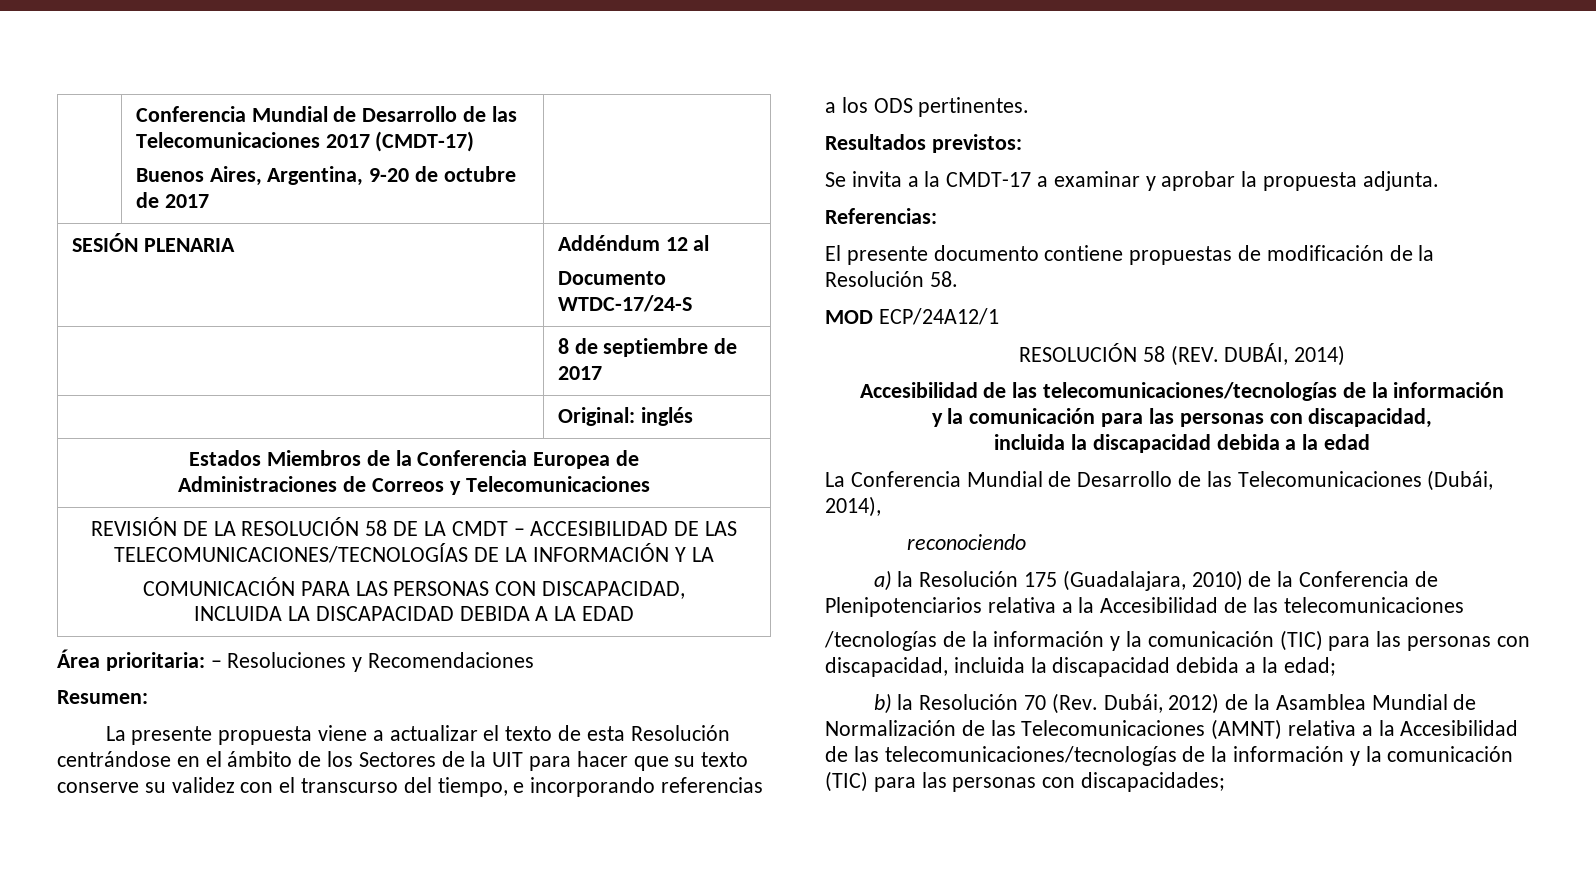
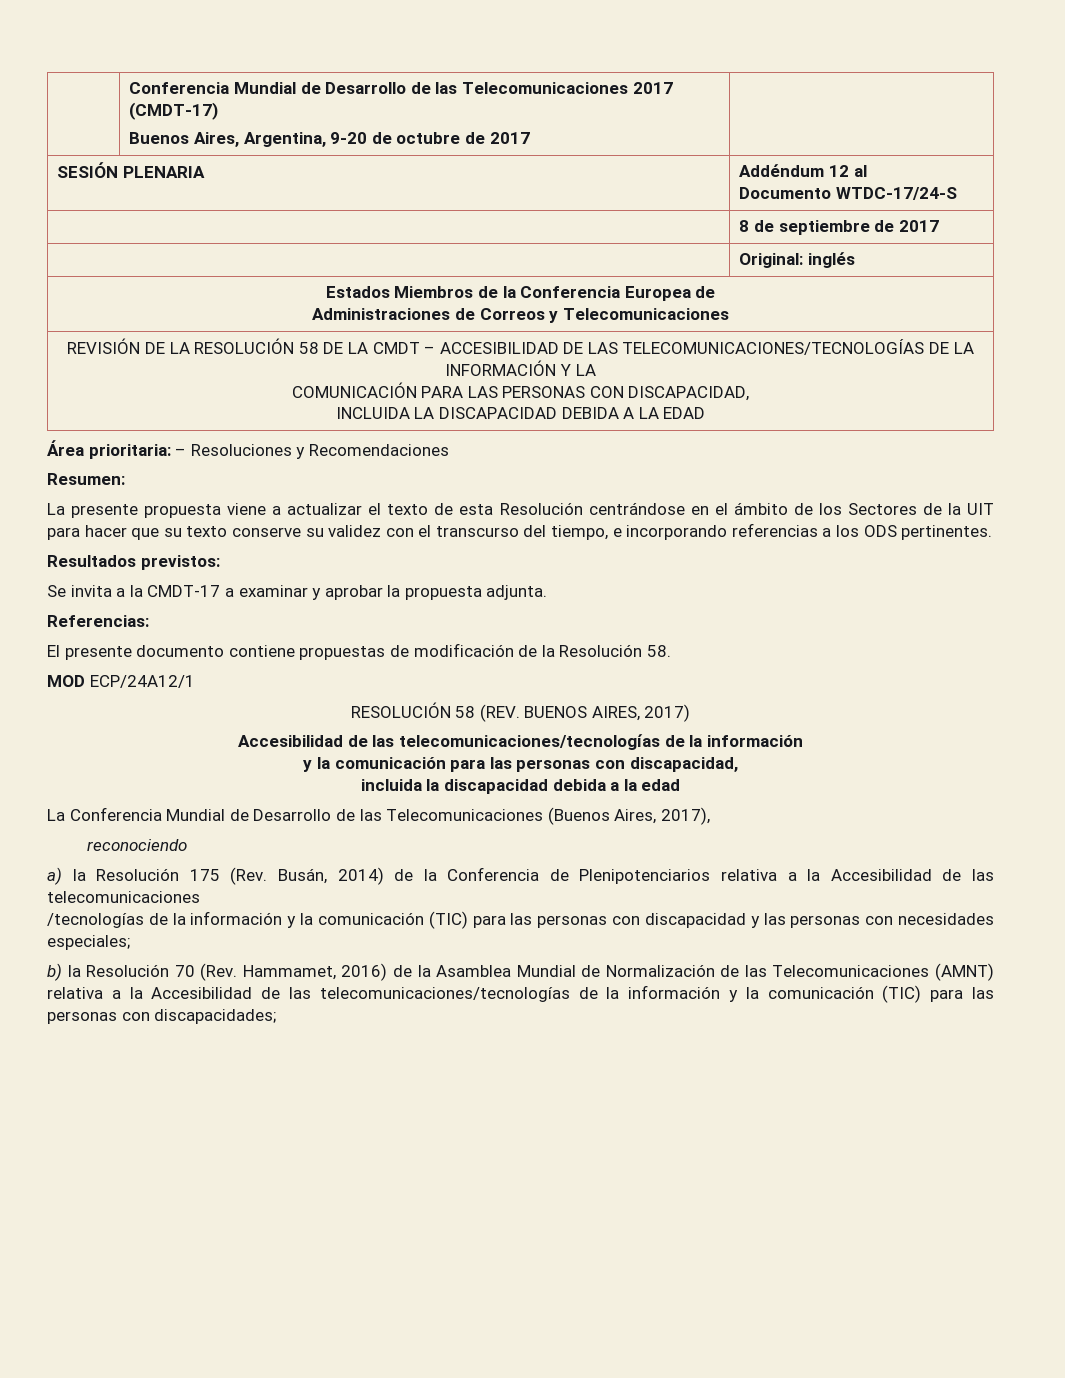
[1224,343,1346,366] DUBÁI, 2014) -> [524,704,691,722] BUENOS AIRES, 2017)
[1427,470,1494,491] [825,496,881,517] (Dubái, 2014), -> [547,807,710,825] (Buenos Aires, 2017),
[1062,570,1243,591] (Guadalajara, 2010) -> [230,867,384,885] (Rev. Busán, 2014)
[825,657,1336,677] discapacidad, incluida la discapacidad debida a la edad; -> [644,913,995,928] [47,935,130,950] discapacidad y las personas con necesidades especiales;
[1103,693,1220,714] Dubái, 2012) -> [242,963,388,981] Hammamet, 2016)

